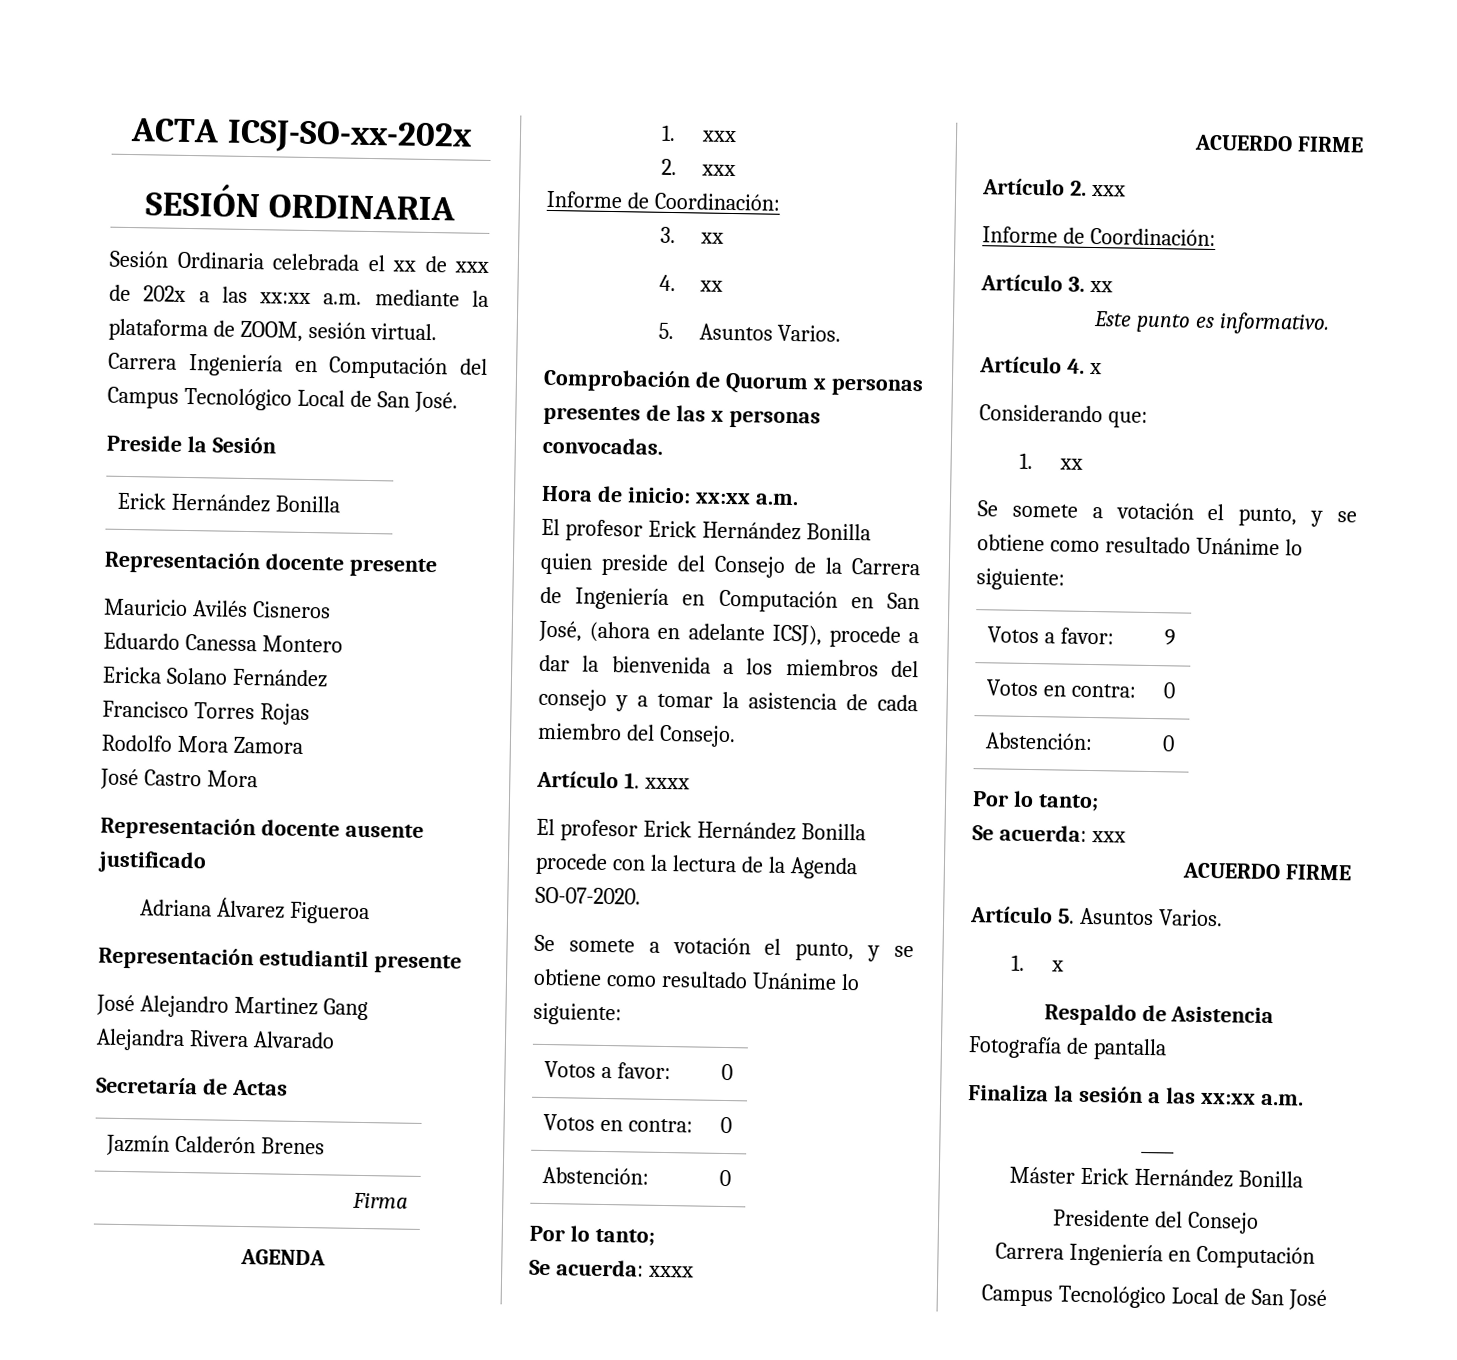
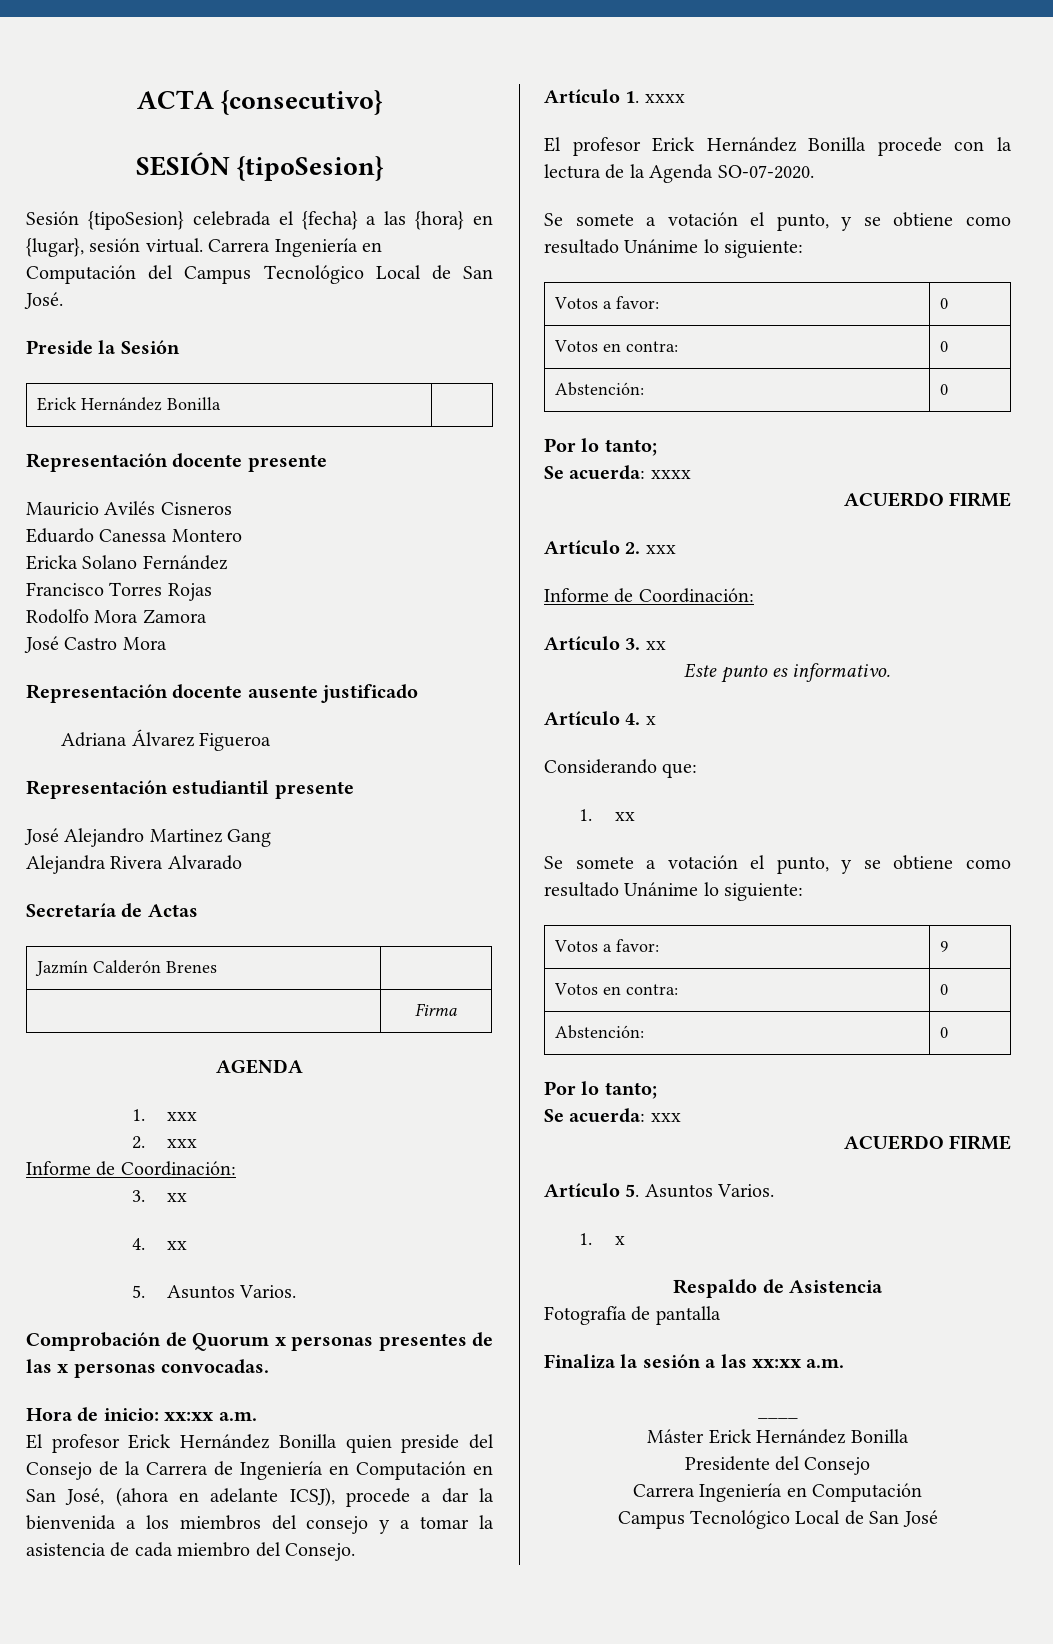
[226,119,473,155] ICSJ-SO-xx-202x -> [221,90,384,115] {consecutivo}
[268,194,456,221] [109,250,265,270] ORDINARIA // Sesión Ordinaria -> [237,156,385,181] [26,211,184,230] {tipoSesion} // Sesión {tipoSesion}
[392,255,489,273] [109,284,489,307] [108,318,303,342] xx de xxx de 202x a las xx:xx a.m. mediante la plataforma de ZOOM, -> [301,211,493,230] [26,238,84,257] {fecha} a las {hora} en {lugar},

